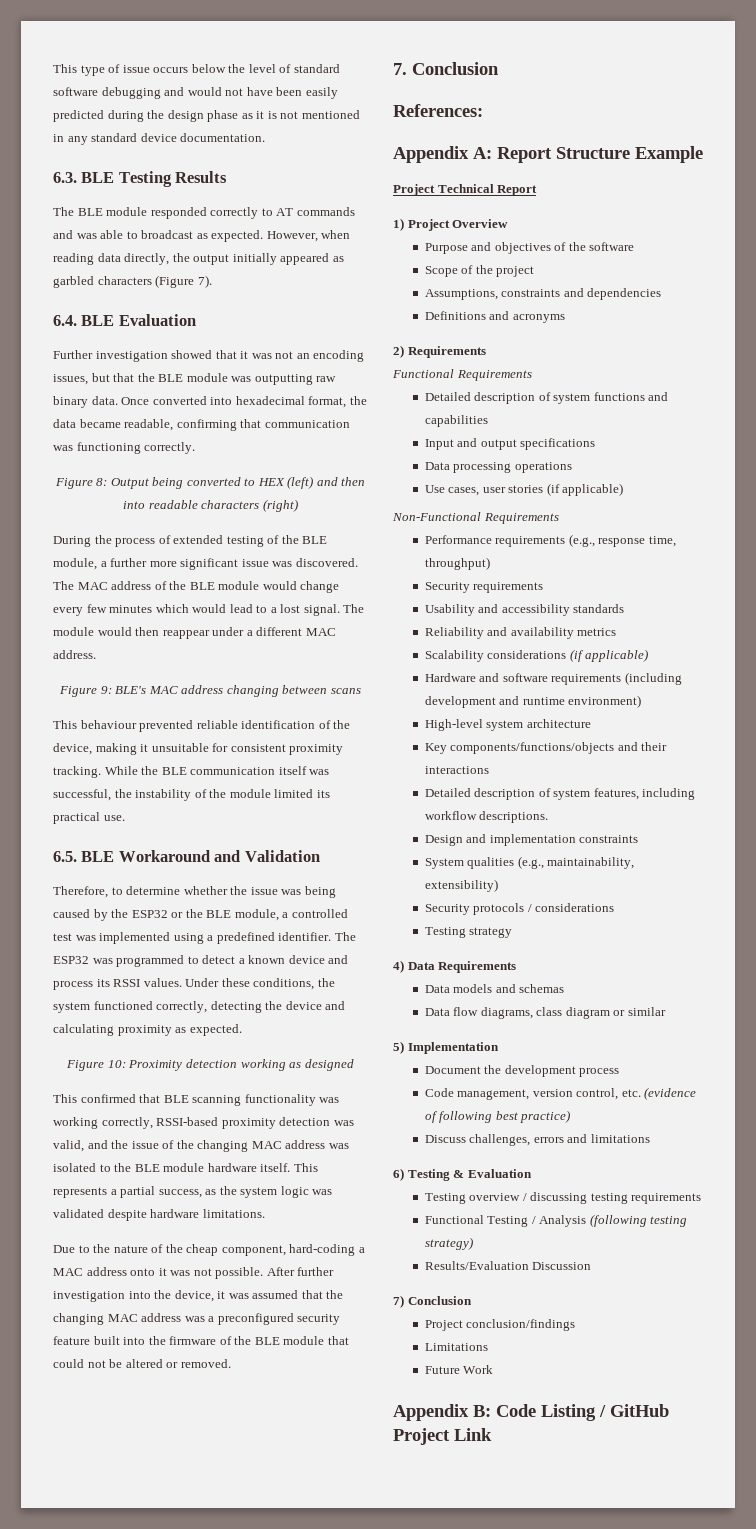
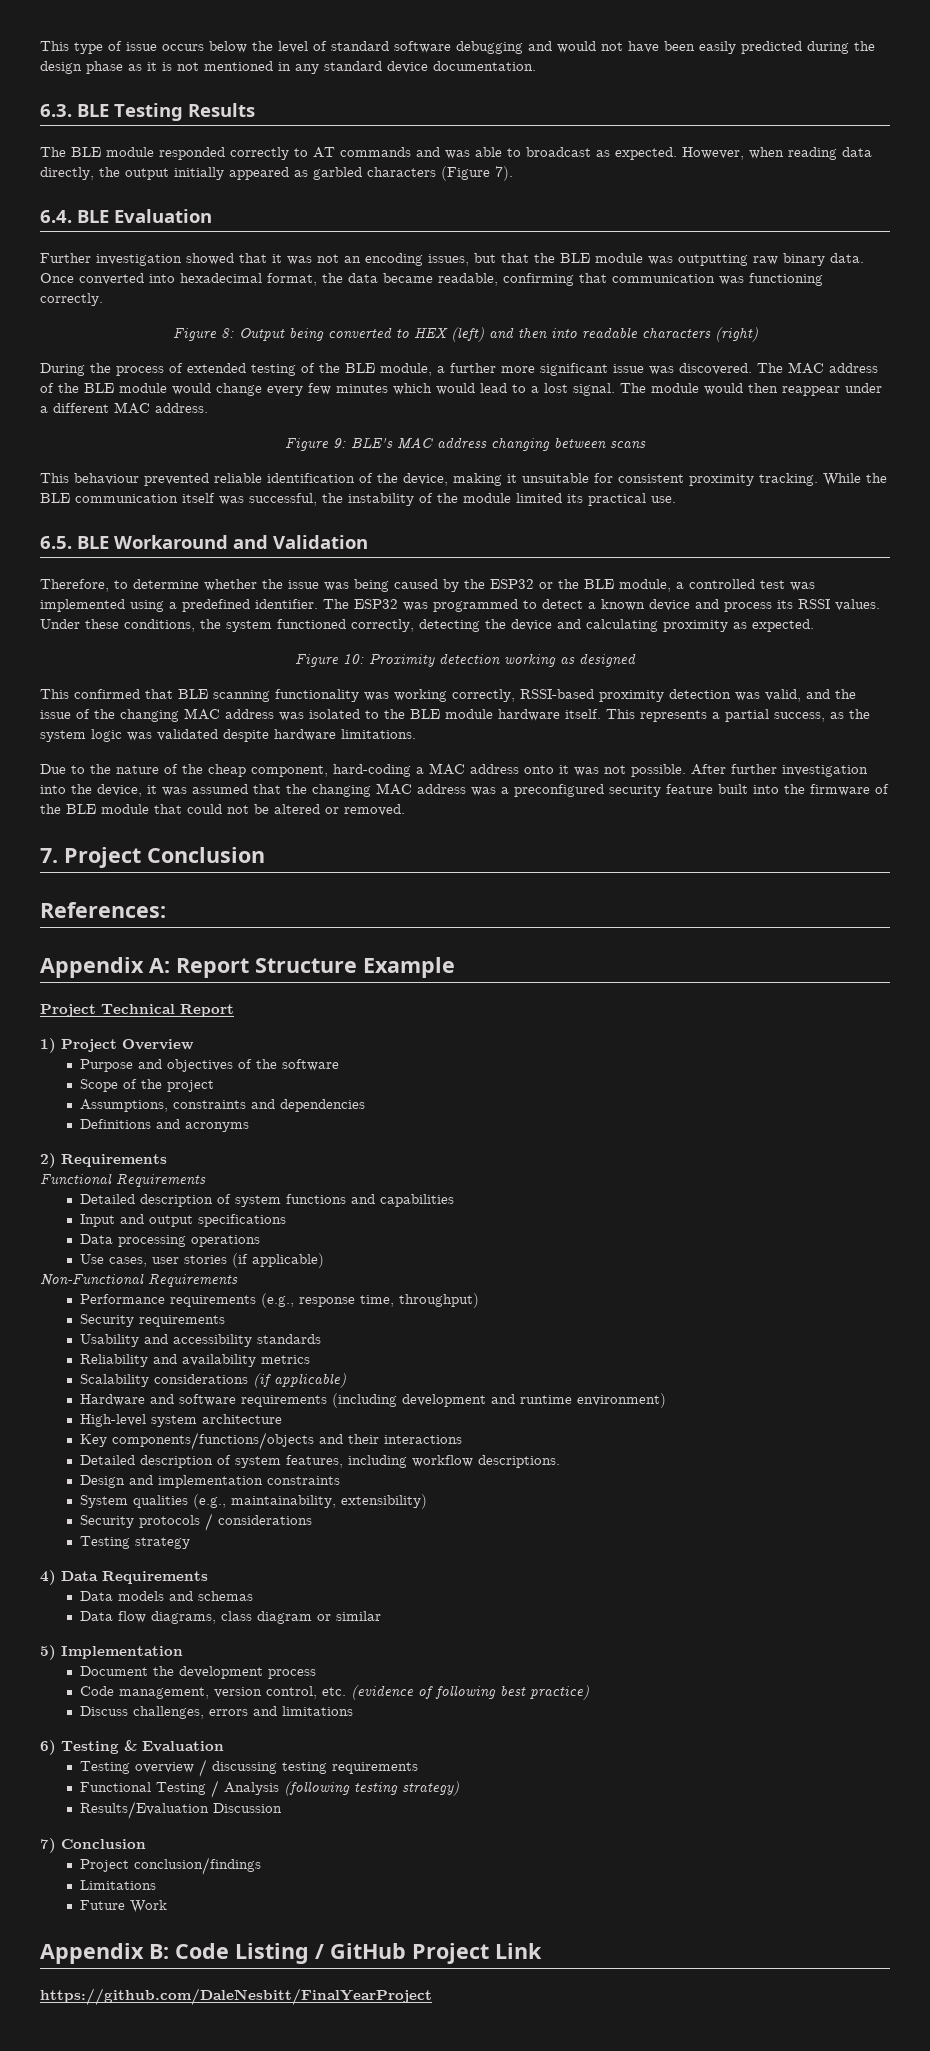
(407, 69) none -> [64,847,141,868] Project
(492, 1434) none -> [40,1988,432,2005] // https://github.com/DaleNesbitt/FinalYearProject

